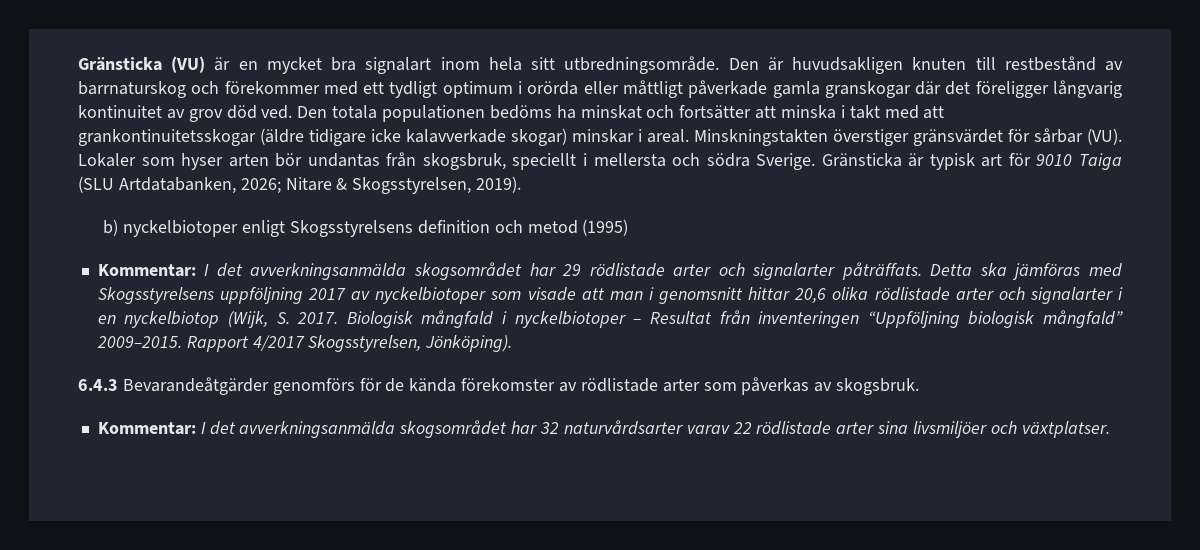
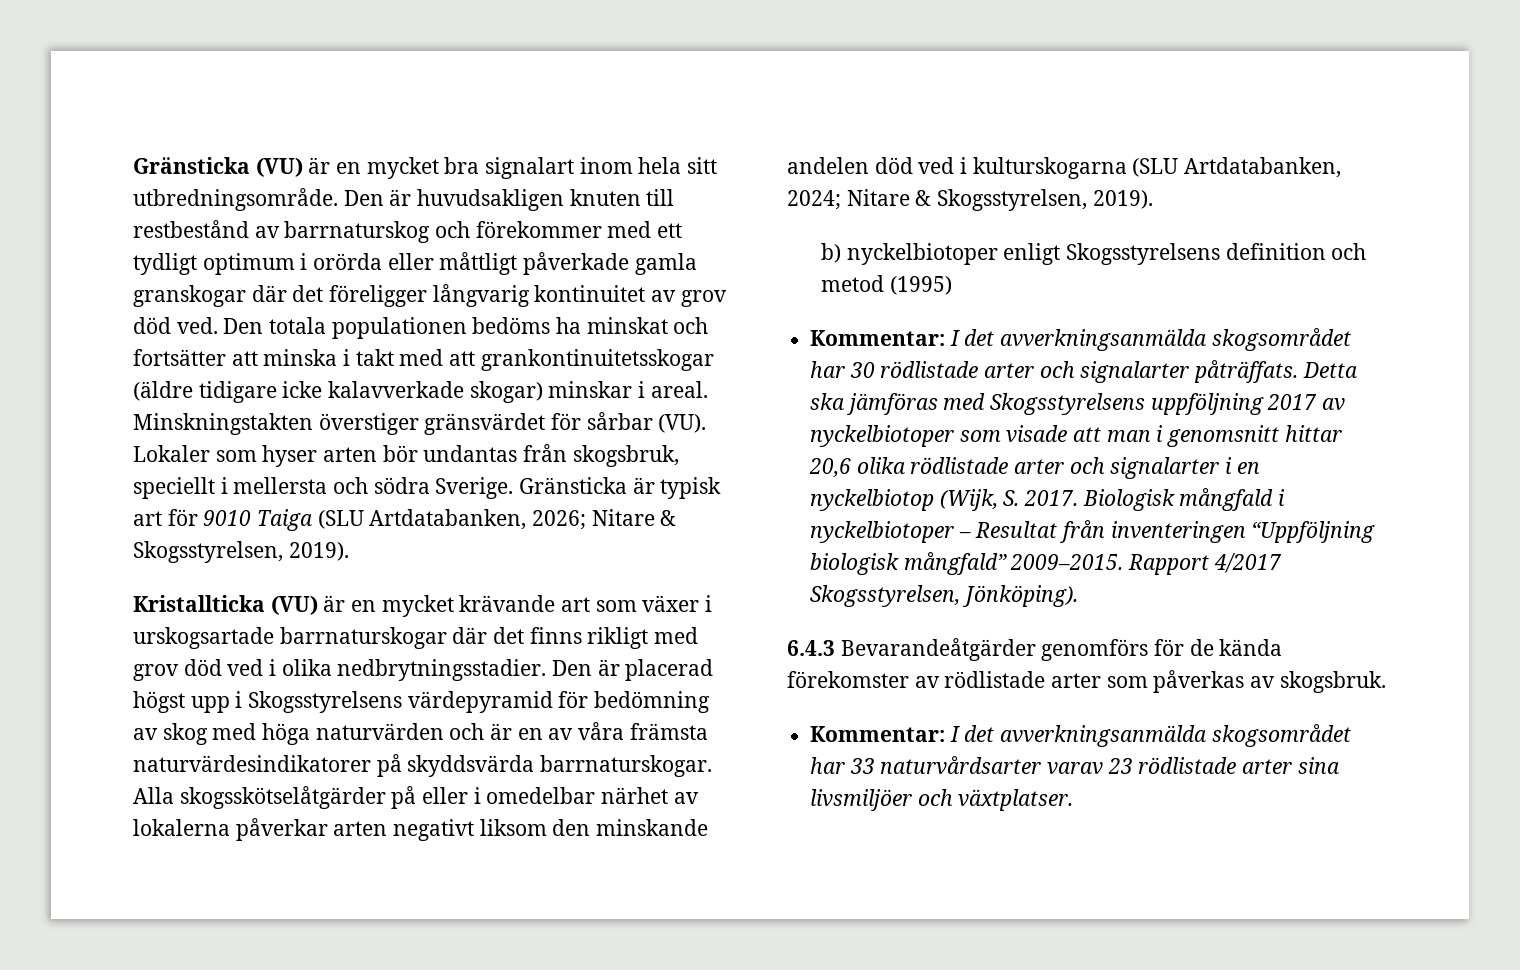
(522, 184) none -> [133,595,713,617] [133,627,699,649] [133,659,714,681] [133,691,711,713] [133,722,708,745] [133,754,713,777] [133,786,699,809] [133,818,709,841] [787,157,1342,179] [787,189,1153,211] // Kristallticka (VU) är en mycket krävande art som växer i urskogsartade barrnaturskogar där det finns rikligt med grov död ved i olika nedbrytningsstadier. Den är placerad högst upp i Skogsstyrelsens värdepyramid för bedömning av skog med höga naturvärden och är en av våra främsta naturvärdesindikatorer på skyddsvärda barrnaturskogar. Alla skogsskötselåtgärder på eller i omedelbar närhet av lokalerna påverkar arten negativt liksom den minskande andelen död ved i kulturskogarna (SLU Artdatabanken, 2024; Nitare & Skogsstyrelsen, 2019).
[562,264,582,276] 29 -> [849,362,875,378] 30
[539,422,559,434] 32 -> [849,758,875,774] 33
[732,422,752,434] 22 -> [1107,758,1133,774] 23

